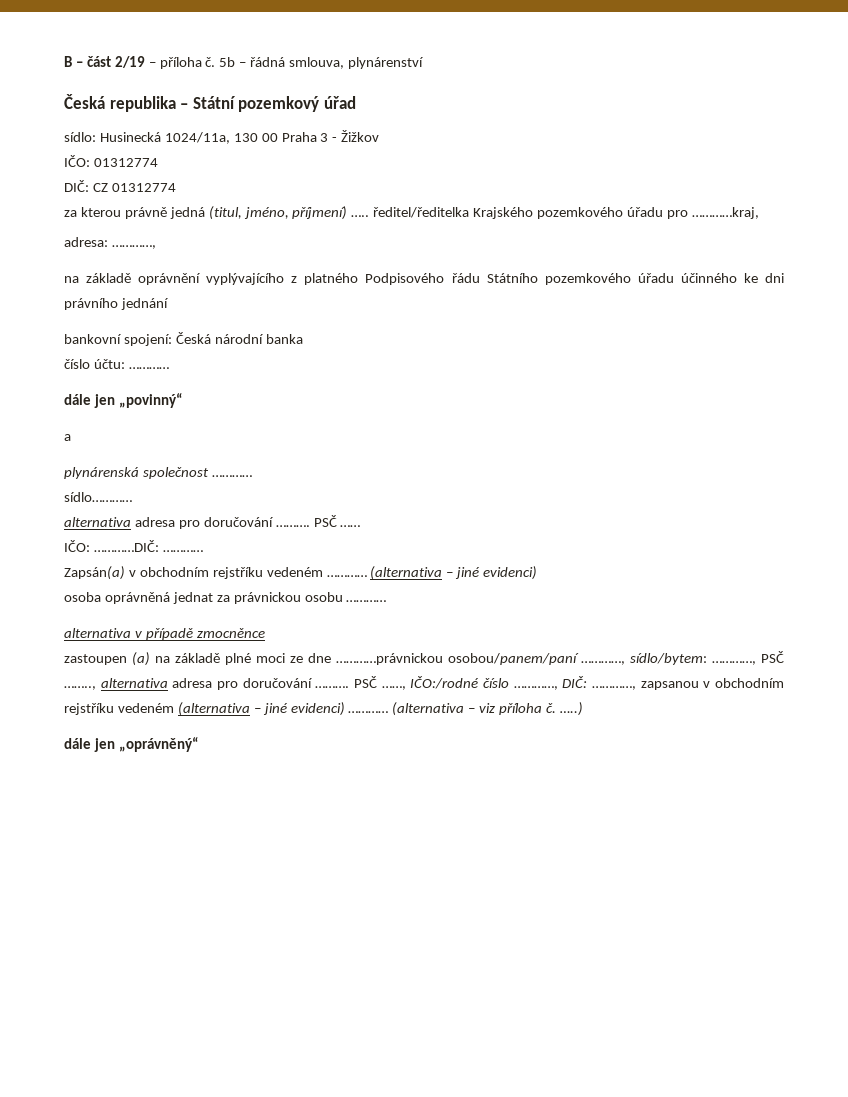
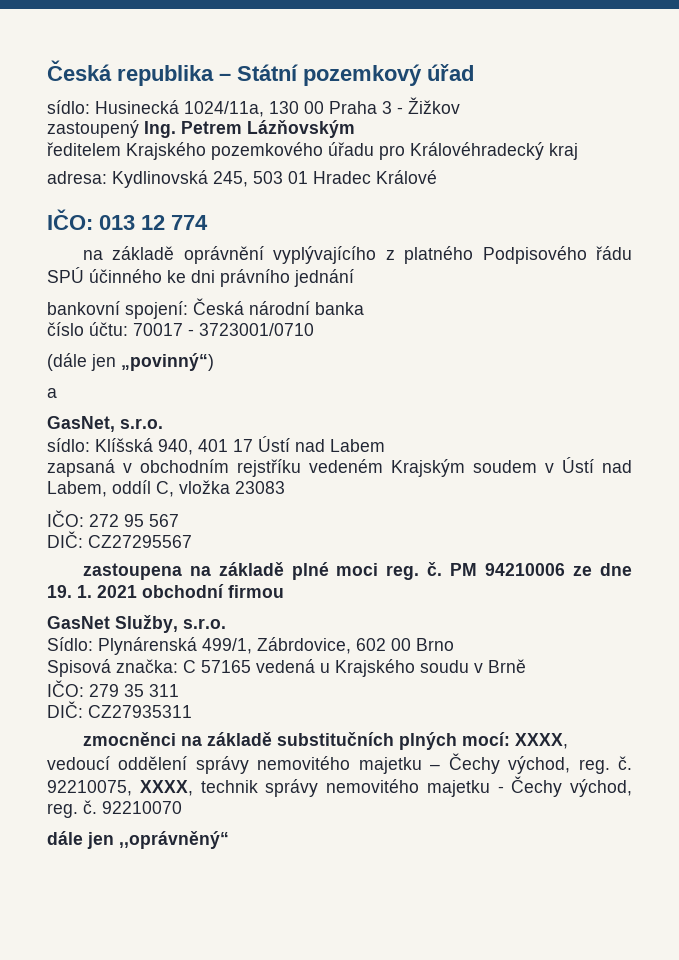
[64,56,424,69] B – část 2/19 – příloha č. 5b – řádná smlouva, plynárenství // -> (47, 70) none
[64,155,158,167] [64,180,176,192] [64,206,470,220] IČO: 01312774 // DIČ: CZ 01312774 // za kterou právně jedná (titul, jméno, příjmení) ….. ředitel/ředitelka -> [47,120,355,138] [47,142,121,156] zastoupený Ing. Petrem Lázňovským // ředitelem
[691,207,759,219] …………kraj, -> [410,142,578,160] Královéhradecký kraj
[111,245,156,249] …………, -> [112,170,437,188] [47,209,208,230] Kydlinovská 245, 503 01 Hradec Králové // IČO: 013 12 774
[486,273,674,285] Státního pozemkového úřadu -> [47,267,84,283] SPÚ
[128,367,169,369] [64,393,183,408] [64,434,71,441] [64,467,252,479] [64,492,132,502] [64,515,361,529] [64,540,203,552] [64,566,538,580] [64,592,387,604] [64,628,265,640] [64,651,784,666] [64,676,784,690] [64,702,583,716] [64,737,199,752] ………… // dále jen „povinný“ // a // plynárenská společnost ………… // sídlo………… // alternativa adresa pro doručování ………. PSČ …… // IČO: …………DIČ: ………… // Zapsán(a) v obchodním rejstříku vedeném ………… (alternativa – jiné evidenci) // osoba oprávněná jednat za právnickou osobu ………… // alternativa v případě zmocněnce // zastoupen (a) na základě plné moci ze dne …………právnickou osobou/panem/paní …………, sídlo/bytem: …………, PSČ …….., alternativa adresa pro doručování ………. PSČ ……, IČO:/rodné číslo …………, DIČ: …………, zapsanou v obchodním rejstříku vedeném (alternativa – jiné evidenci) ………… (alternativa – viz příloha č. …..) // dále jen „oprávněný“ -> [133,323,314,336] [47,353,214,371] [47,388,57,398] [47,416,163,432] [47,436,385,455] [47,457,632,477] [47,480,285,497] [47,510,179,527] [47,531,192,548] [82,562,632,580] [47,584,284,598] [47,615,226,633] [47,637,454,655] [47,659,526,677] [47,680,179,697] [47,701,192,718] [82,732,568,750] [47,753,633,774] [47,776,632,797] [47,800,182,818] [47,831,229,849] 70017 - 3723001/0710 // (dále jen „povinný“) // a // GasNet, s.r.o. // sídlo: Klíšská 940, 401 17 Ústí nad Labem // zapsaná v obchodním rejstříku vedeném Krajským soudem v Ústí nad Labem, oddíl C, vložka 23083 // IČO: 272 95 567 // DIČ: CZ27295567 // zastoupena na základě plné moci reg. č. PM 94210006 ze dne 19. 1. 2021 obchodní firmou // GasNet Služby, s.r.o. // Sídlo: Plynárenská 499/1, Zábrdovice, 602 00 Brno // Spisová značka: C 57165 vedená u Krajského soudu v Brně // IČO: 279 35 311 // DIČ: CZ27935311 // zmocněnci na základě substitučních plných mocí: XXXX, vedoucí oddělení správy nemovitého majetku – Čechy východ, reg. č. 92210075, XXXX, technik správy nemovitého majetku - Čechy východ, reg. č. 92210070 // dále jen ,,oprávněný“

